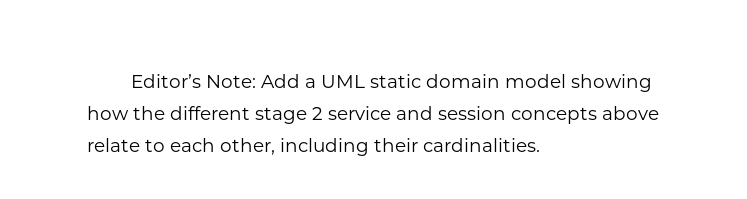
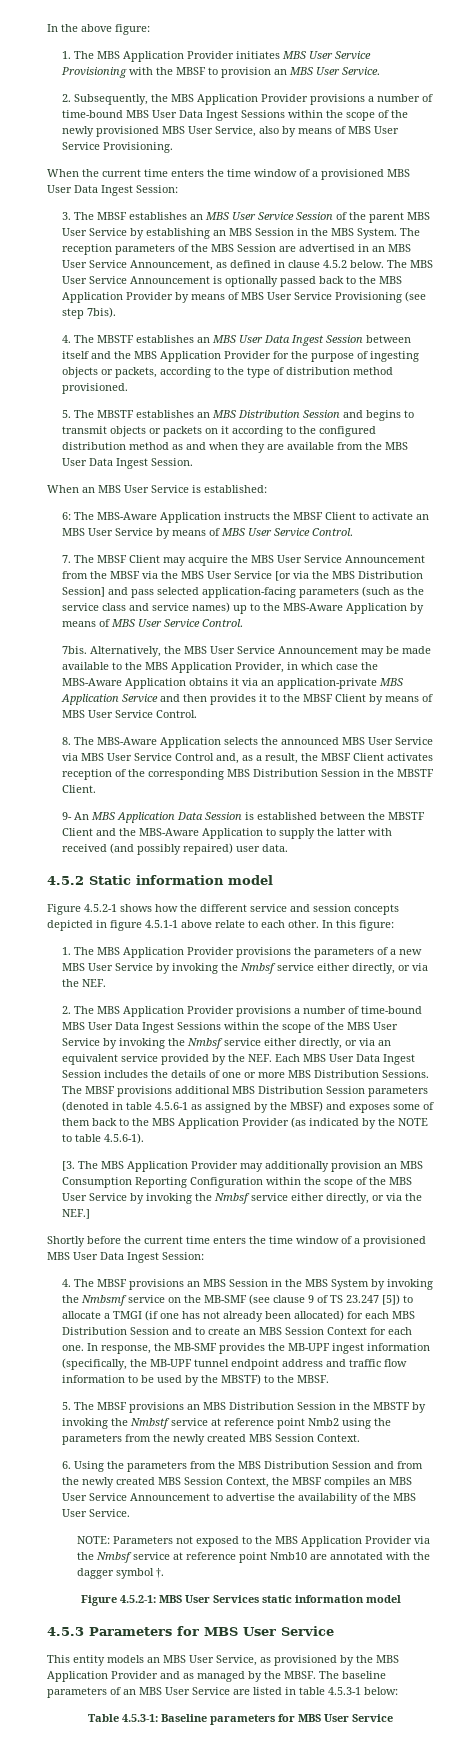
[131,74,653,92] Editor’s Note: Add a UML static domain model showing -> [47,24,150,35] [61,51,371,62] [60,67,380,78] [61,94,433,105] [61,110,408,121] [61,126,399,137] [61,142,173,153] [47,169,410,180] [47,185,178,196] [61,212,430,223] [61,228,420,239] [61,244,411,255] [61,260,433,271] [61,276,402,287] [61,291,426,303] [61,307,116,319] [61,335,411,346] [61,351,419,362] [61,367,393,378] [61,383,128,394] [61,410,414,421] [61,426,376,437] [61,442,408,453] [61,458,193,469] [47,485,267,493] [61,512,429,523] [61,528,353,539] [61,555,425,566] [61,571,423,581] [61,586,424,598] [61,602,424,614] [61,619,243,628] [61,646,431,657] [61,662,378,673] [61,678,404,689] [60,694,433,705] [61,710,197,718] [61,737,433,748] [61,753,433,764] [61,769,434,780] [61,785,96,793] [61,812,425,823] [61,828,392,839] [61,843,288,855] [47,875,273,885] [47,904,152,915] In the above figure: // 1. The MBS Application Provider initiates MBS User Service Provisioning with the MBSF to provision an MBS User Service. // 2. Subsequently, the MBS Application Provider provisions a number of time-bound MBS User Data Ingest Sessions within the scope of the newly provisioned MBS User Service, also by means of MBS User Service Provisioning. // When the current time enters the time window of a provisioned MBS User Data Ingest Session: // 3. The MBSF establishes an MBS User Service Session of the parent MBS User Service by establishing an MBS Session in the MBS System. The reception parameters of the MBS Session are advertised in an MBS User Service Announcement, as defined in clause 4.5.2 below. The MBS User Service Announcement is optionally passed back to the MBS Application Provider by means of MBS User Service Provisioning (see step 7bis). // 4. The MBSTF establishes an MBS User Data Ingest Session between itself and the MBS Application Provider for the purpose of ingesting objects or packets, according to the type of distribution method provisioned. // 5. The MBSTF establishes an MBS Distribution Session and begins to transmit objects or packets on it according to the configured distribution method as and when they are available from the MBS User Data Ingest Session. // When an MBS User Service is established: // 6: The MBS-Aware Application instructs the MBSF Client to activate an MBS User Service by means of MBS User Service Control. // 7. The MBSF Client may acquire the MBS User Service Announcement from the MBSF via the MBS User Service [or via the MBS Distribution Session] and pass selected application-facing parameters (such as the service class and service names) up to the MBS-Aware Application by means of MBS User Service Control. // 7bis. Alternatively, the MBS User Service Announcement may be made available to the MBS Application Provider, in which case the MBS-Aware Application obtains it via an application-private MBS Application Service and then provides it to the MBSF Client by means of MBS User Service Control. // 8. The MBS-Aware Application selects the announced MBS User Service via MBS User Service Control and, as a result, the MBSF Client activates reception of the corresponding MBS Distribution Session in the MBSTF Client. // 9- An MBS Application Data Session is established between the MBSTF Client and the MBS-Aware Application to supply the latter with received (and possibly repaired) user data. // 4.5.2 Static information model // Figure 4.5.2-1 shows
[255,107,323,124] stage 2 -> (247, 908) none
[602,106,659,120] [87,138,540,156] above relate to each other, including their cardinalities. -> [47,920,394,931] [61,947,422,958] [61,963,428,974] [61,979,106,987] [61,1006,422,1017] [61,1022,398,1033] [61,1038,391,1049] [61,1054,415,1065] [61,1070,429,1078] [61,1086,428,1097] [61,1101,434,1113] [61,1117,428,1129] [61,1133,144,1144] [61,1161,423,1172] [61,1177,412,1188] [61,1193,422,1204] [61,1209,90,1219] [47,1236,426,1247] [47,1252,204,1263] [61,1279,433,1290] [61,1294,413,1306] [61,1310,415,1322] [61,1327,412,1335] [61,1343,430,1354] [61,1358,407,1370] [61,1374,329,1386] [61,1402,426,1413] [61,1418,391,1429] [61,1434,360,1445] [61,1461,423,1472] [61,1477,412,1488] [61,1493,416,1504] [61,1509,130,1517] [76,1536,430,1547] [76,1552,430,1563] [76,1568,164,1579] [80,1595,401,1606] [47,1626,334,1636] [47,1655,399,1666] [47,1671,386,1682] [47,1687,398,1698] [88,1714,393,1725] depicted in figure 4.5.1-1 above relate to each other. In this figure: // 1. The MBS Application Provider provisions the parameters of a new MBS User Service by invoking the Nmbsf service either directly, or via the NEF. // 2. The MBS Application Provider provisions a number of time-bound MBS User Data Ingest Sessions within the scope of the MBS User Service by invoking the Nmbsf service either directly, or via an equivalent service provided by the NEF. Each MBS User Data Ingest Session includes the details of one or more MBS Distribution Sessions. The MBSF provisions additional MBS Distribution Session parameters (denoted in table 4.5.6-1 as assigned by the MBSF) and exposes some of them back to the MBS Application Provider (as indicated by the NOTE to table 4.5.6-1). // [3. The MBS Application Provider may additionally provision an MBS Consumption Reporting Configuration within the scope of the MBS User Service by invoking the Nmbsf service either directly, or via the NEF.] // Shortly before the current time enters the time window of a provisioned MBS User Data Ingest Session: // 4. The MBSF provisions an MBS Session in the MBS System by invoking the Nmbsmf service on the MB-SMF (see clause 9 of TS 23.247 [5]) to allocate a TMGI (if one has not already been allocated) for each MBS Distribution Session and to create an MBS Session Context for each one. In response, the MB-SMF provides the MB-UPF ingest information (specifically, the MB-UPF tunnel endpoint address and traffic flow information to be used by the MBSTF) to the MBSF. // 5. The MBSF provisions an MBS Distribution Session in the MBSTF by invoking the Nmbstf service at reference point Nmb2 using the parameters from the newly created MBS Session Context. // 6. Using the parameters from the MBS Distribution Session and from the newly created MBS Session Context, the MBSF compiles an MBS User Service Announcement to advertise the availability of the MBS User Service. // NOTE: Parameters not exposed to the MBS Application Provider via the Nmbsf service at reference point Nmb10 are annotated with the dagger symbol †. // Figure 4.5.2-1: MBS User Services static information model // 4.5.3 Parameters for MBS User Service // This entity models an MBS User Service, as provisioned by the MBS Application Provider and as managed by the MBSF. The baseline parameters of an MBS User Service are listed in table 4.5.3-1 below: // Table 4.5.3-1: Baseline parameters for MBS User Service

